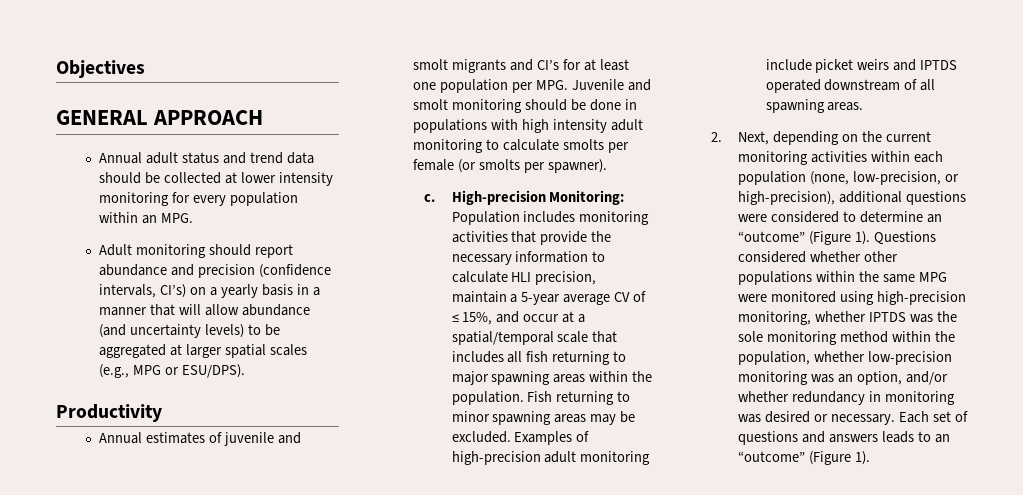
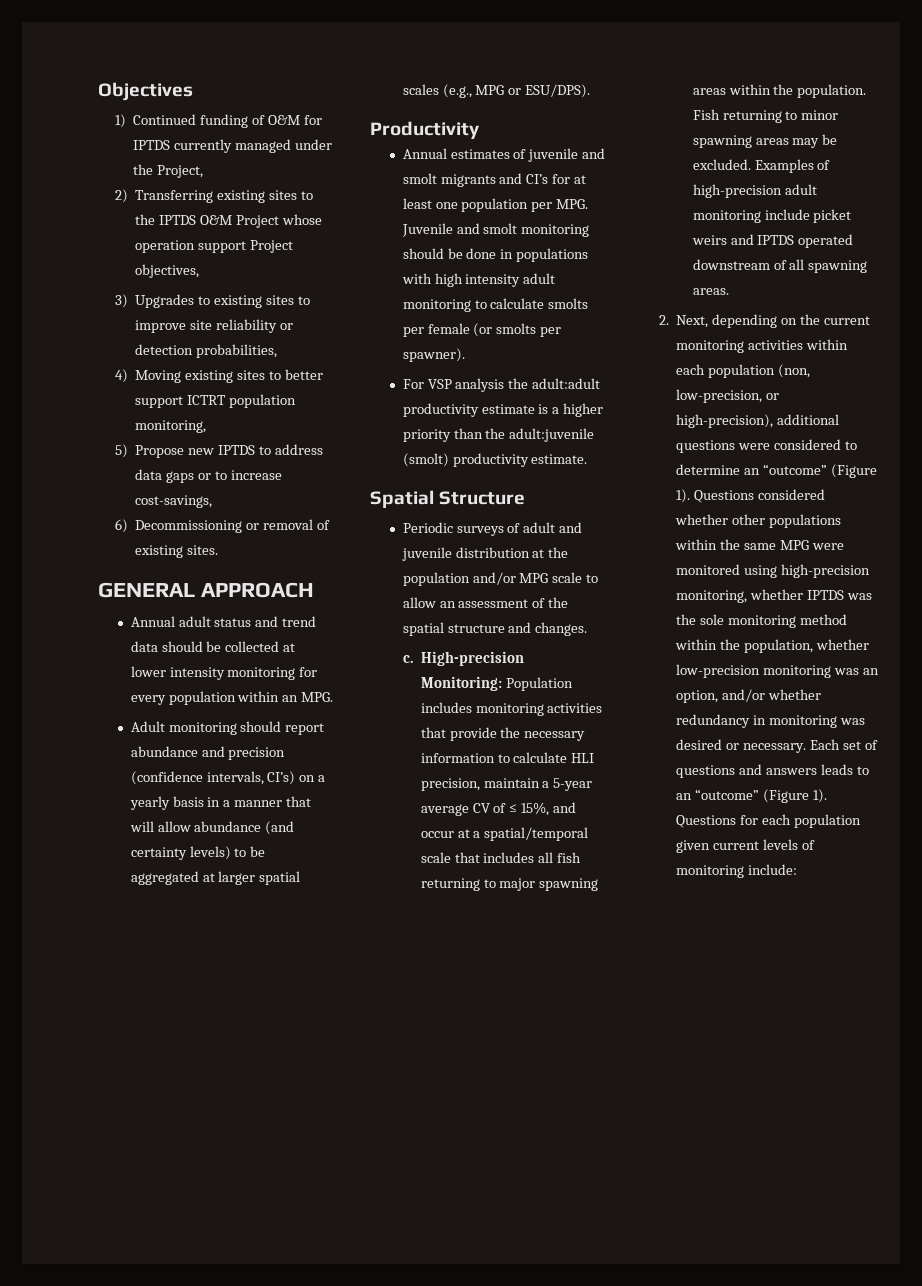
(145, 69) none -> [114,114,322,128] [132,139,332,153] [132,164,203,178] [114,189,313,203] [134,214,322,228] [134,240,293,253] [134,264,199,278] [114,294,310,308] [134,319,293,333] [134,344,277,358] [114,369,323,383] [134,394,296,408] [134,420,206,433] [114,444,323,458] [134,469,282,483] [134,495,212,508] [114,519,330,533] [134,545,218,558] // 1) Continued funding of O&M for IPTDS currently managed under the Project, // 2) Transferring existing sites to the IPTDS O&M Project whose operation support Project objectives, // 3) Upgrades to existing sites to improve site reliability or detection probabilities, // 4) Moving existing sites to better support ICTRT population monitoring, // 5) Propose new IPTDS to address data gaps or to increase cost-savings, // 6) Decommissioning or removal of existing sites.
[130,324,202,338] uncertainty -> [130,847,187,860] certainty
(607, 166) none -> [402,378,601,392] [402,403,604,417] [402,428,595,442] [402,453,588,467] [370,490,526,508] [402,522,583,536] [401,547,569,561] [402,572,599,586] [402,597,569,608] [402,622,588,636] // For VSP analysis the adult:adult productivity estimate is a higher priority than the adult:juvenile (smolt) productivity estimate. // Spatial Structure // Periodic surveys of adult and juvenile distribution at the population and/or MPG scale to allow an assessment of the spatial structure and changes.
[810,171,850,185] (none, -> [777,364,810,378] (non,
(871, 458) none -> [675,814,861,828] [675,839,815,853] [675,864,797,878] Questions for each population given current levels of monitoring include:

